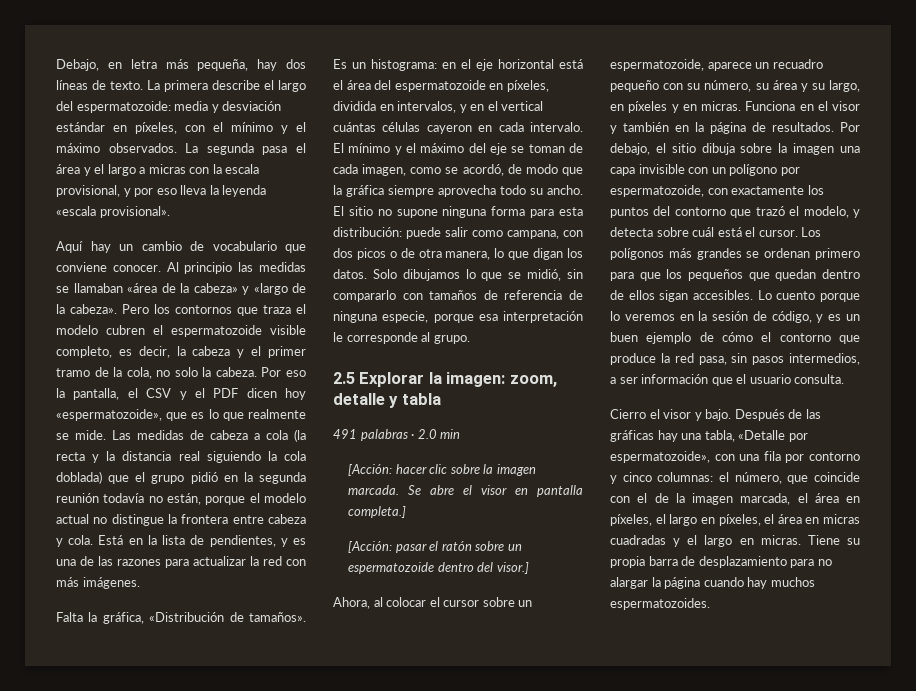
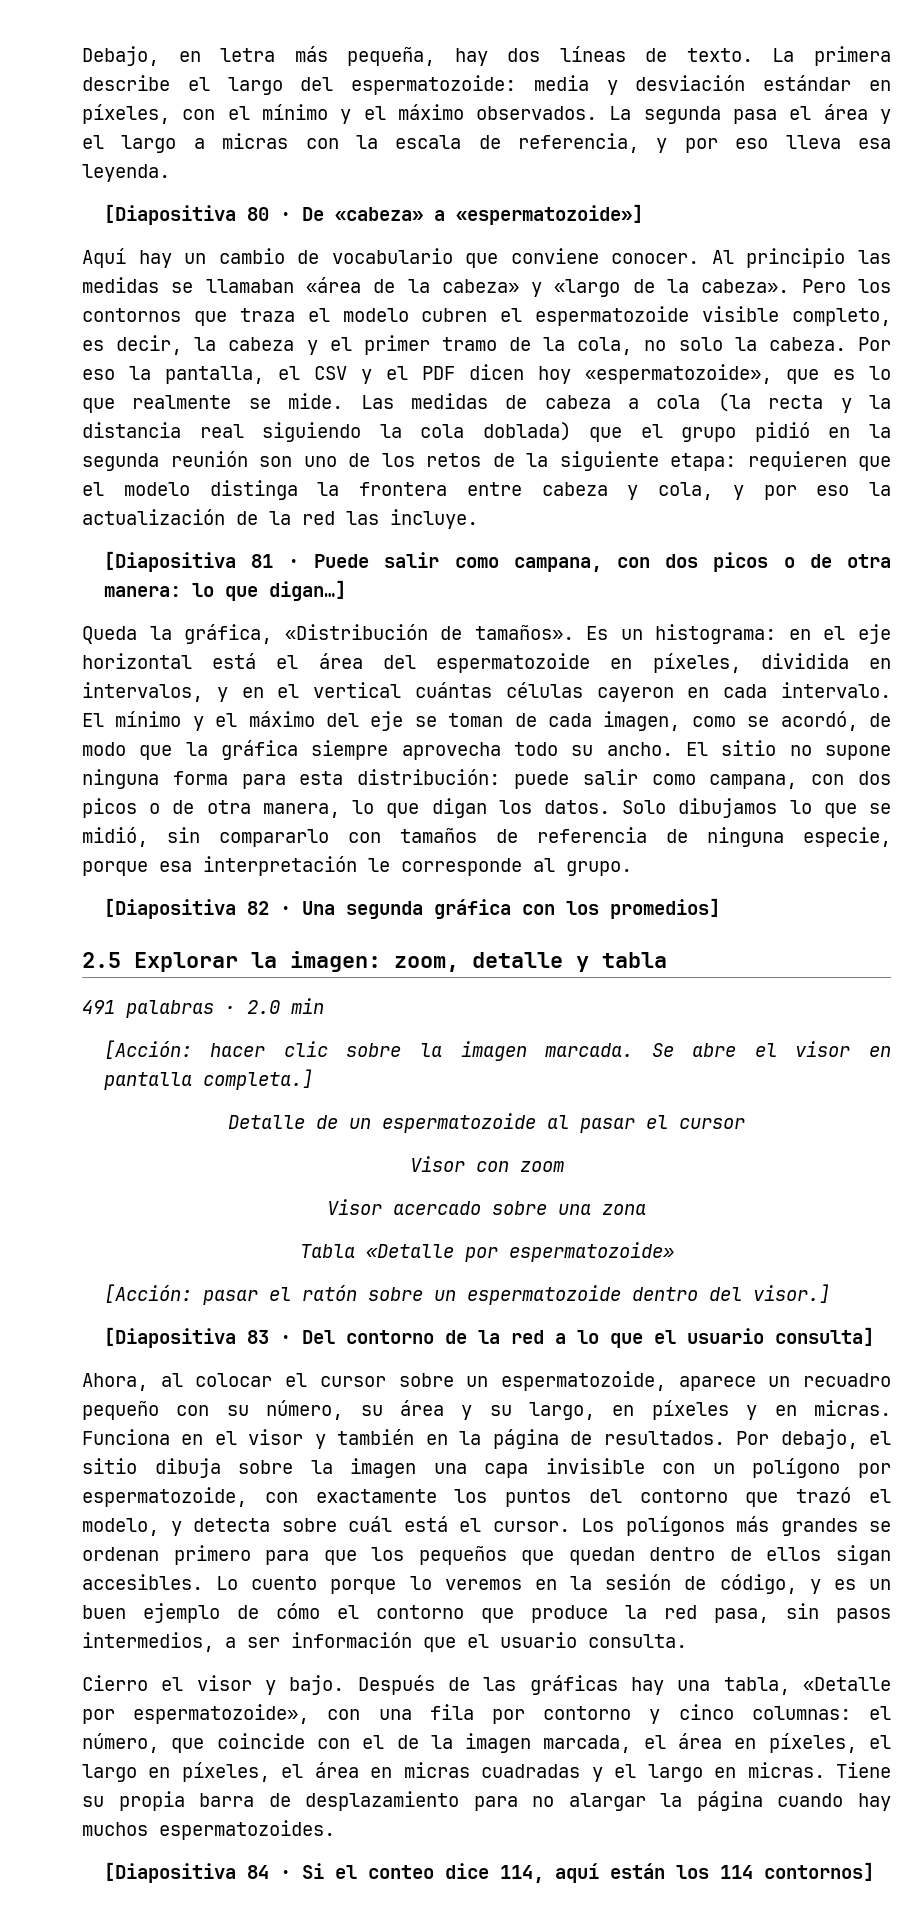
[56,185,120,197] provisional, -> [478,133,640,153] de referencia,
[209,185,267,197] [56,206,170,218] la leyenda «escala provisional». -> [857,138,891,149] [82,164,170,182] [103,204,643,225] esa leyenda. // [Diapositiva 80 · De «cabeza» a «espermatozoide»]
[103,493,306,505] [56,514,164,526] todavía no están, porque el modelo actual no distingue -> [259,451,891,471] [82,480,298,500] son uno de los retos de la siguiente etapa: requieren que el modelo distinga
[68,535,307,547] [56,556,306,568] [56,577,140,589] [56,612,83,622] cola. Está en la lista de pendientes, y es una de las razones para actualizar la red con más imágenes. // Falta -> [658,482,891,500] [82,509,478,529] [103,551,891,572] [103,580,346,601] [82,626,137,644] cola, y por eso la actualización de la red las incluye. // [Diapositiva 81 · Puede salir como campana, con dos picos o de otra manera: lo que digan…] // Queda
(470, 339) none -> [103,898,720,919] // [Diapositiva 82 · Una segunda gráfica con los promedios]
(407, 512) none -> [228,1113,745,1133] [409,1156,564,1172] [327,1199,646,1215] [299,1242,674,1262] // Detalle de un espermatozoide al pasar el cursor // Visor con zoom // Visor acercado sobre una zona // Tabla «Detalle por espermatozoide»
(529, 568) none -> [103,1327,874,1348] // [Diapositiva 83 · Del contorno de la red a lo que el usuario consulta]
(710, 604) none -> [103,1862,874,1883] // [Diapositiva 84 · Si el conteo dice 114, aquí están los 114 contornos]

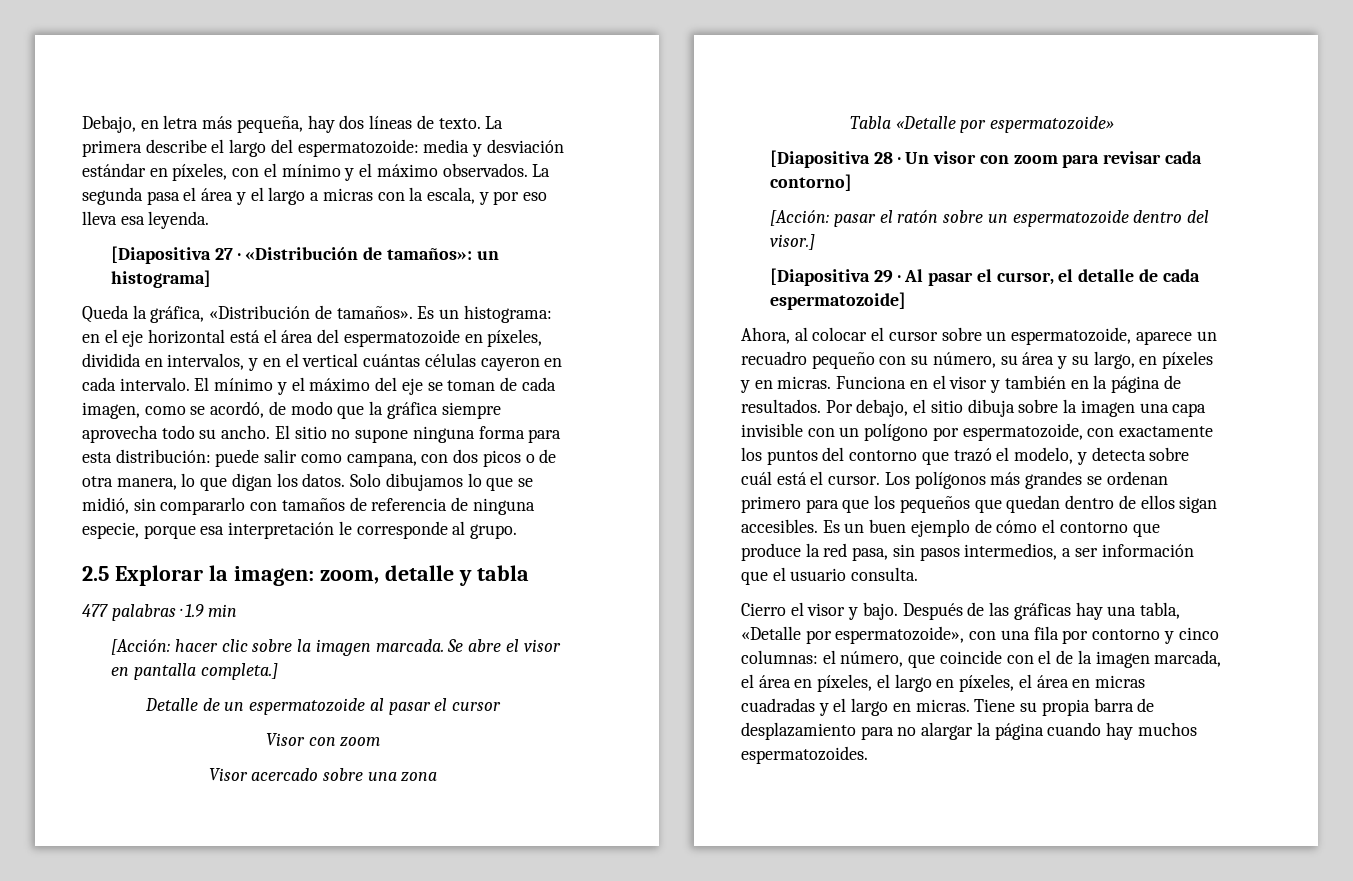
[395,133,640,153] escala de referencia, -> [426,187,475,204] escala,
[246,204,643,225] [82,248,891,268] [82,277,891,297] [82,306,892,326] [82,335,891,355] [82,364,891,384] [82,393,891,413] [82,422,891,442] [82,451,891,471] [82,480,891,500] [82,509,478,529] [103,551,891,572] [103,580,346,601] 80 · De «cabeza» a «espermatozoide»] // Aquí hay un cambio de vocabulario que conviene conocer. Al principio las medidas se llamaban «área de la cabeza» y «largo de la cabeza». Pero los contornos que traza el modelo cubren el espermatozoide visible completo, es decir, la cabeza y el primer tramo de la cola, no solo la cabeza. Por eso la pantalla, el CSV y el PDF dicen hoy «espermatozoide», que es lo que realmente se mide. Las medidas de cabeza a cola (la recta y la distancia real siguiendo la cola doblada) que el grupo pidió en la segunda reunión son uno de los retos de la siguiente etapa: requieren que el modelo distinga la frontera entre cabeza y cola, y por eso la actualización de la red las incluye. // [Diapositiva 81 · Puede salir como campana, con dos picos o de otra manera: lo que digan…] -> [214,247,499,260] [111,270,212,288] 27 · «Distribución de tamaños»: un histograma]
[103,898,720,919] // [Diapositiva 82 · Una segunda gráfica con los promedios] -> (518, 531) none
[82,1000,115,1014] 491 -> [82,604,108,617] 477
[247,1000,280,1014] 2.0 -> [185,604,205,617] 1.9
(674, 1252) none -> [770,150,1202,168] [770,174,853,191] // [Diapositiva 28 · Un visor con zoom para revisar cada contorno]
[246,1327,874,1348] 83 · Del contorno de la red a lo que el usuario consulta] -> [873,269,1200,286] [770,292,907,310] 29 · Al pasar el cursor, el detalle de cada espermatozoide]
[216,1574,856,1594] Lo cuento porque lo veremos en la sesión de código, y es -> [822,520,840,533] Es
[103,1862,874,1883] // [Diapositiva 84 · Si el conteo dice 114, aquí están los 114 contornos] -> (868, 755) none

